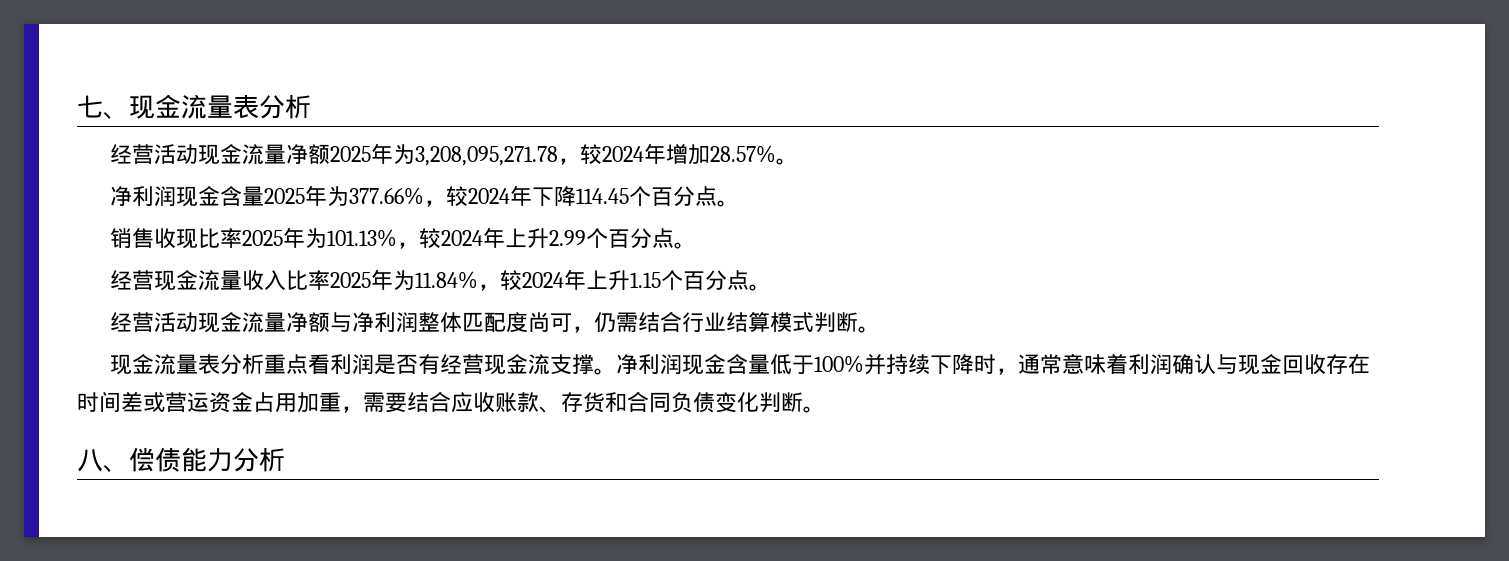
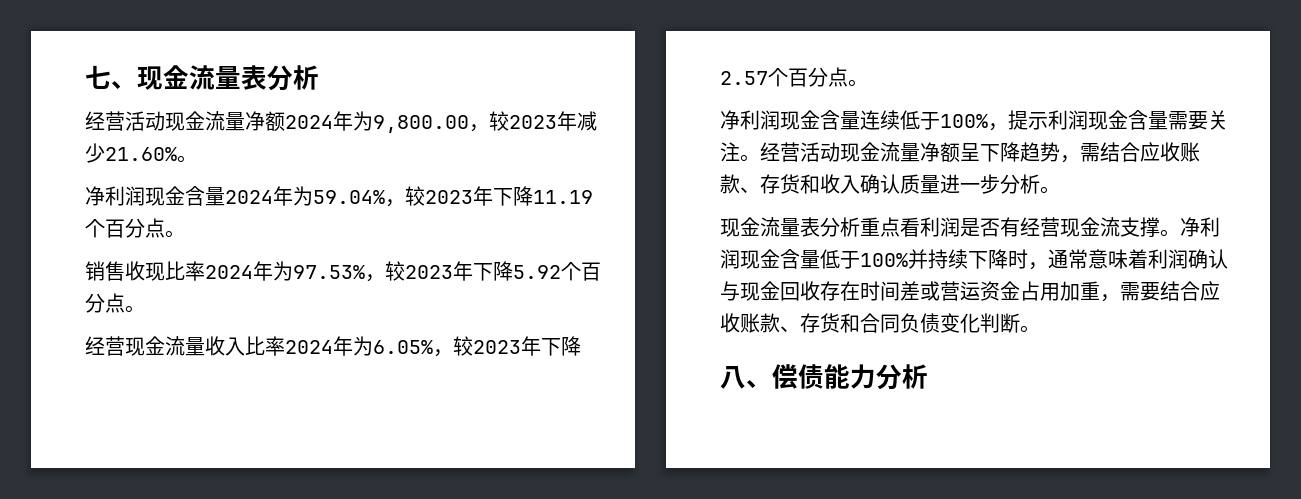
[330,143,799,166] [110,185,630,207] 2025年为3,208,095,271.78，较2024年增加28.57%。 // 净利润现金含量2025年为377.66%，较2024年下降114.45 -> [285,111,597,133] [85,143,197,163] [85,186,593,207] 2024年为9,800.00，较2023年减少21.60%。 // 净利润现金含量2024年为59.04%，较2023年下降11.19
[242,227,587,249] 2025年为101.13%，较2024年上升2.99 -> [205,261,561,282] 2024年为97.53%，较2023年下降5.92
[330,269,772,291] [110,311,859,333] 2025年为11.84%，较2024年上升1.15个百分点。 // 经营活动现金流量净额与净利润整体匹配度尚可，仍需结合行业结算模式判断 -> [285,336,581,357] [720,67,868,87] [720,110,1228,131] [720,142,1200,163] [720,174,1040,194] 2024年为6.05%，较2023年下降2.57个百分点。 // 净利润现金含量连续低于100%，提示利润现金含量需要关注。经营活动现金流量净额呈下降趋势，需结合应收账款、存货和收入确认质量进一步分析

